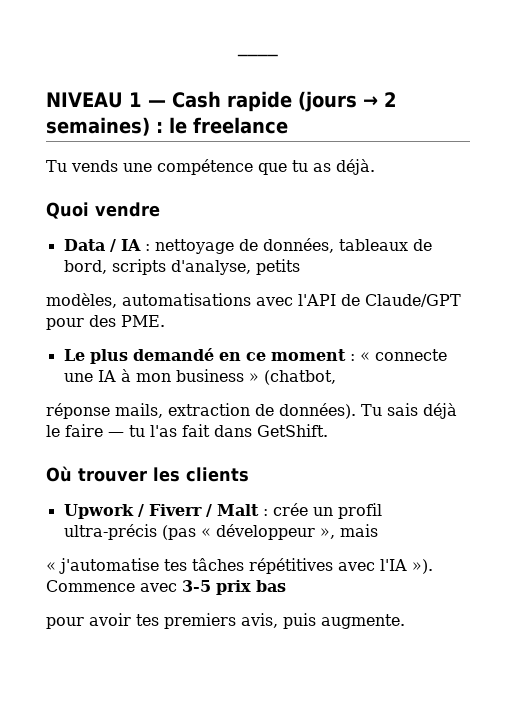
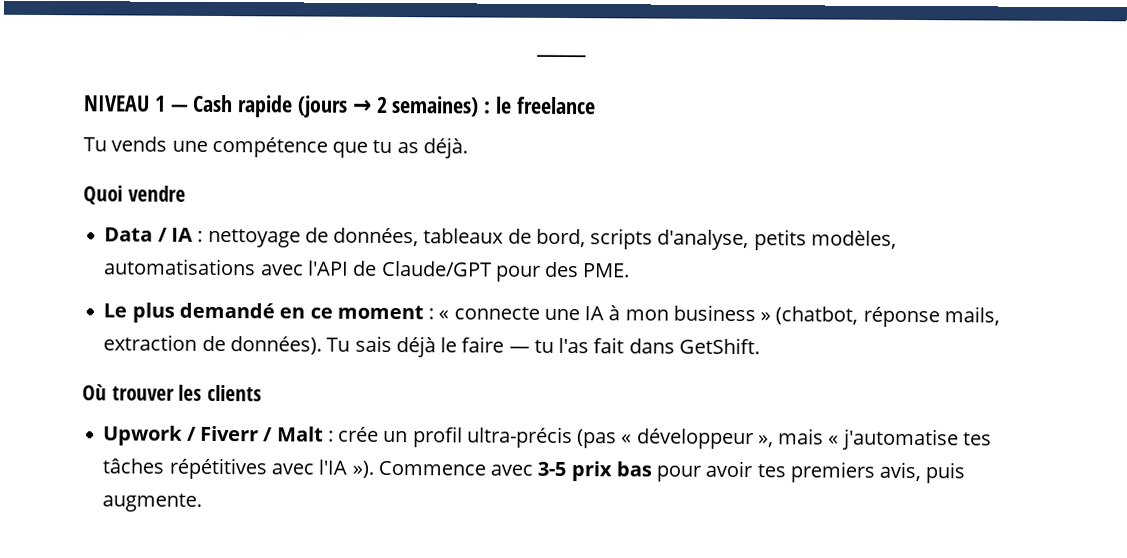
(300, 267) // -> (807, 240) none
(336, 377) // -> (859, 315) none
(378, 530) // -> (825, 436) none
(286, 586) // -> (652, 469) none

